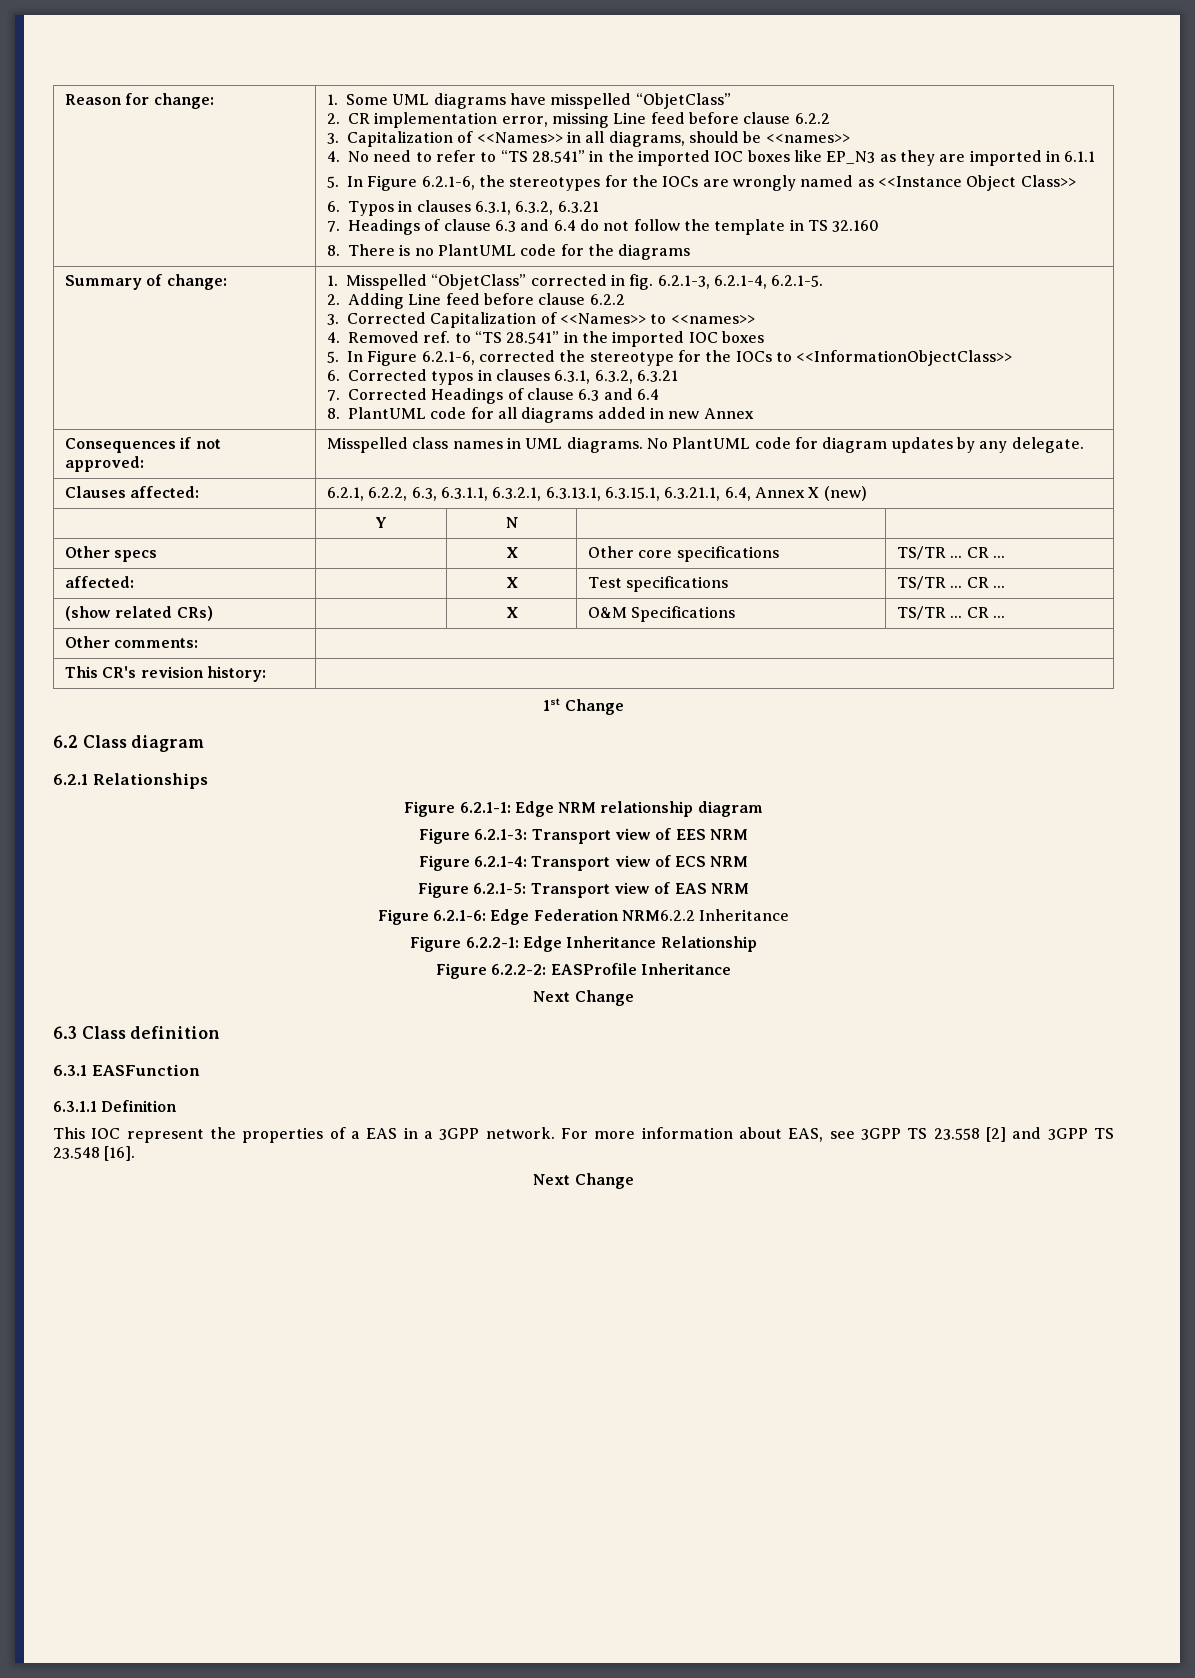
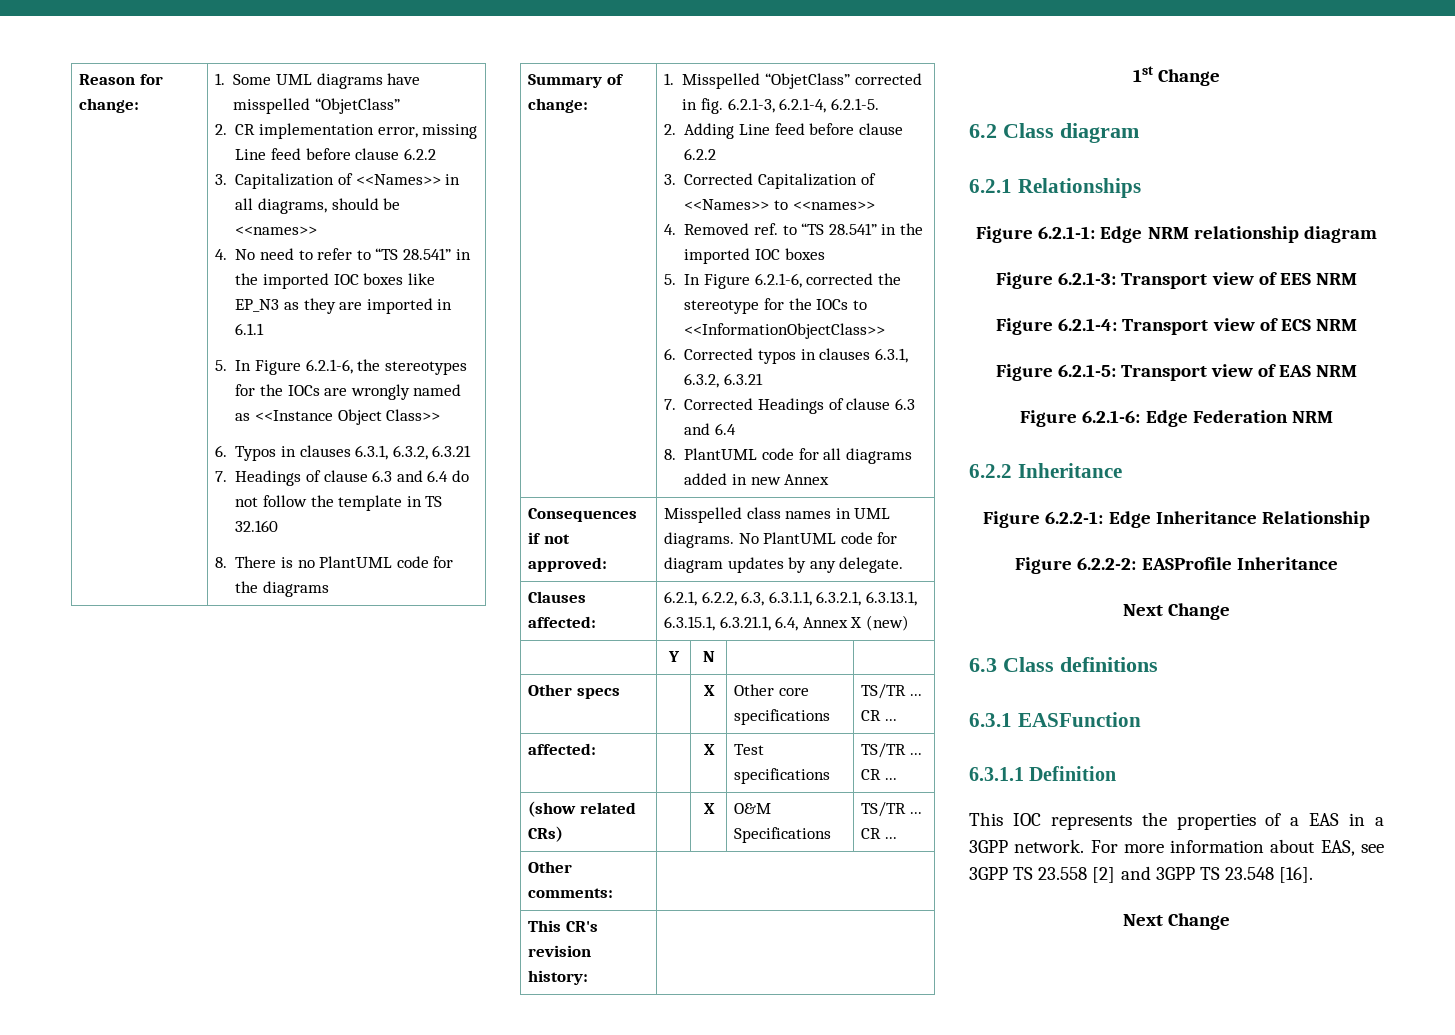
[621,910,695,921] NRM6.2.2 -> [1291,411,1333,423] [969,464,1012,478] NRM // 6.2.2
[130,1026,221,1039] definition -> [1060,657,1158,672] definitions
[126,1129,204,1143] represent -> [1050,815,1132,830] represents

